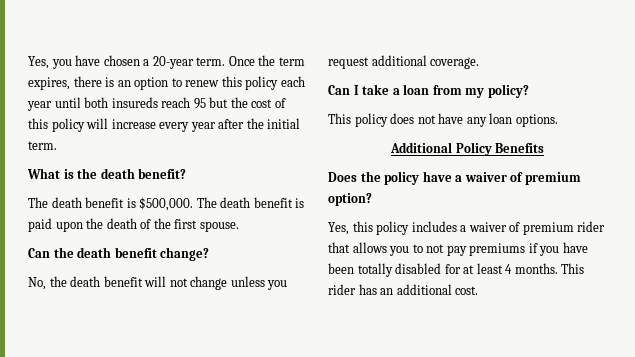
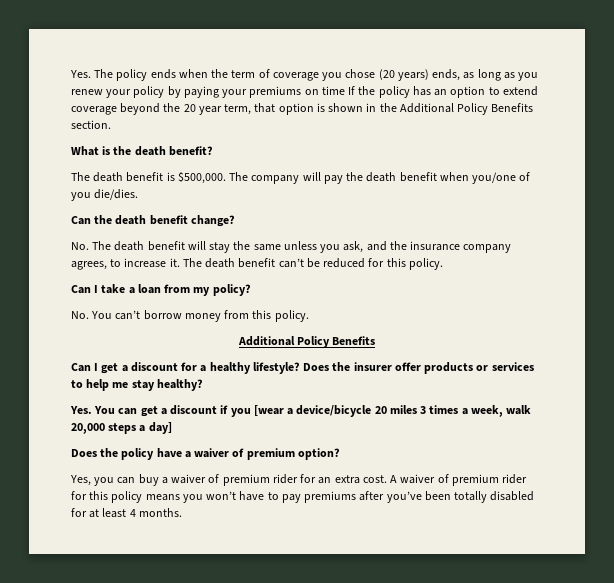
[28,55,305,69] [28,76,305,90] [27,97,286,111] [28,118,301,132] [28,141,57,150] Yes, you have chosen a 20-year term. Once the term expires, there is an option to renew this policy each year until both insureds reach 95 but the cost of this policy will increase every year after the initial term. -> [70,69,539,81] [71,86,538,98] [71,103,534,115] [71,120,111,129] Yes. The policy ends when the term of coverage you chose (20 years) ends, as long as you renew your policy by paying your premiums on time If the policy has an option to extend coverage beyond the 20 year term, that option is shown in the Additional Policy Benefits section.
[220,197,305,208] [28,218,239,232] death benefit is paid upon the death of the first spouse. -> [251,172,531,184] [71,189,139,201] company will pay the death benefit when you/one of you die/dies.
[28,276,67,290] No, the -> [71,241,112,250] No. The
[169,276,288,290] [328,55,480,69] not change unless you request additional coverage. -> [209,241,512,253] [71,258,443,270] stay the same unless you ask, and the insurance company agrees, to increase it. The death benefit can’t be reduced for this policy.
[328,113,558,127] [389,142,545,156] This policy does not have any loan options. // Additional Policy Benefits -> [71,310,309,322] [237,336,376,348] [71,362,534,374] [71,379,203,391] [70,405,532,417] [71,422,172,434] No. You can’t borrow money from this policy. // Additional Policy Benefits // Can I get a discount for a healthy lifestyle? Does the insurer offer products or services to help me stay healthy? // Yes. You can get a discount if you [wear a device/bicycle 20 miles 3 times a week, walk 20,000 steps a day]
[352,221,457,235] this policy includes -> [94,474,159,486] you can buy
[328,242,588,256] that allows you to not pay premiums if you have -> [300,474,528,486] [71,491,422,503] for an extra cost. A waiver of premium rider for this policy means you won’t have to pay premiums after you’ve
[561,263,585,274] [328,284,479,295] This rider has an additional cost. -> (182, 512) none

